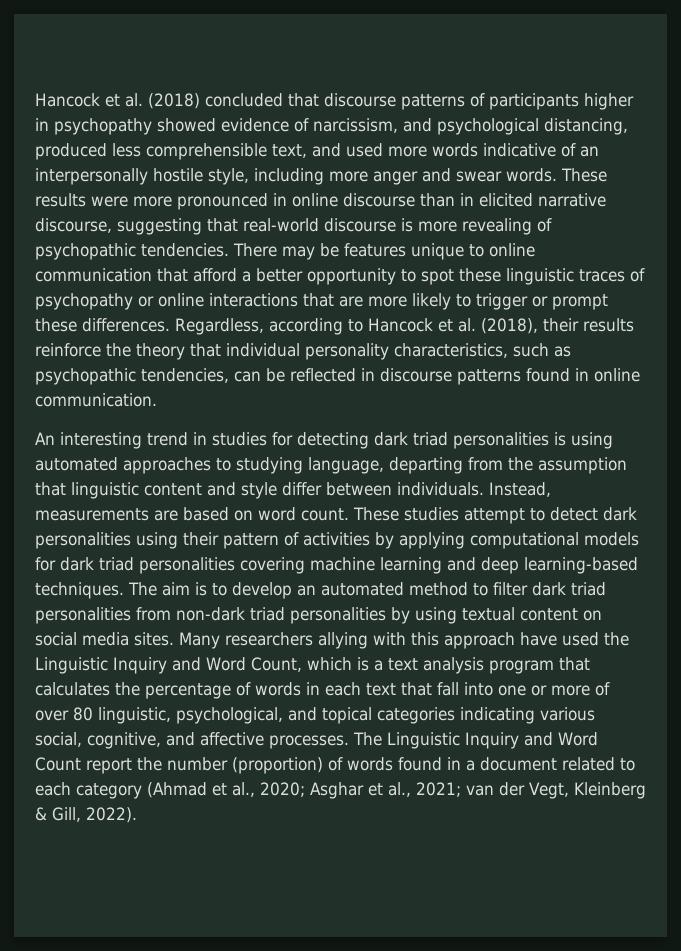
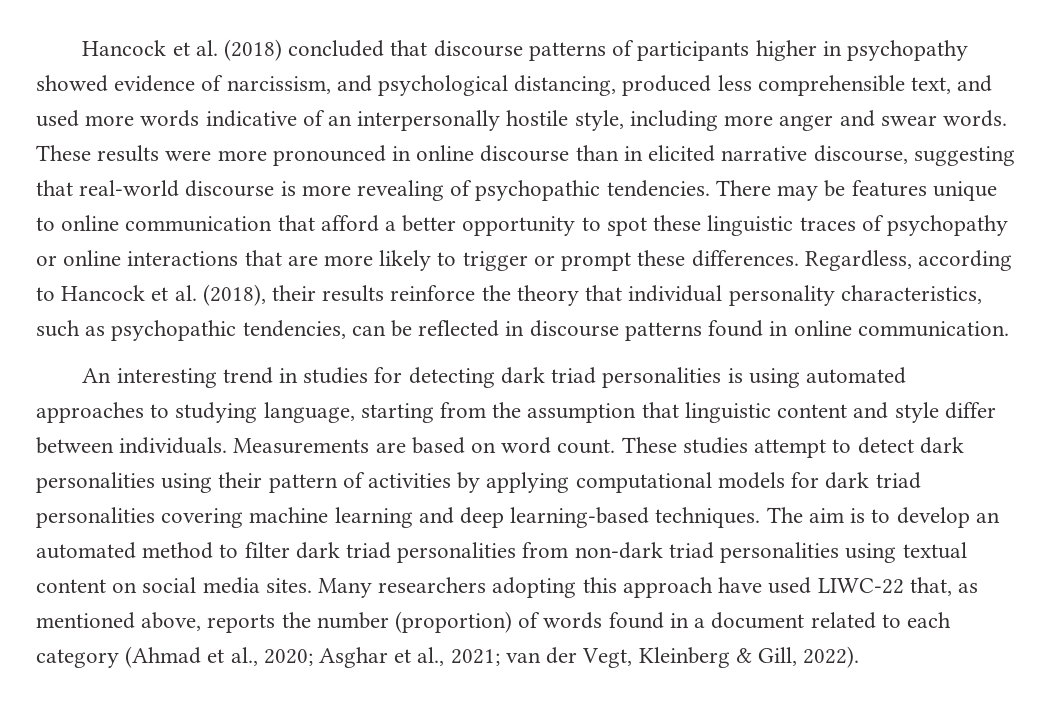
[389,457,463,474] departing -> [360,403,434,423] starting
[489,482,551,497] [35,508,149,521] Instead, measurements -> [233,438,370,454] Measurements
[391,607,410,624] by -> (840, 552) none
[318,632,406,649] allying with -> [492,577,577,598] adopting
[604,632,629,646] [35,657,590,674] [35,682,610,699] [35,707,595,724] [35,732,598,749] [35,757,132,774] the Linguistic Inquiry and Word Count, which is a text analysis program that calculates the percentage of words in each text that fall into one or more of over 80 linguistic, psychological, and topical categories indicating various social, cognitive, and affective processes. The Linguistic Inquiry and Word Count report -> [817,577,978,596] [36,612,276,633] LIWC-22 that, as mentioned above, reports

